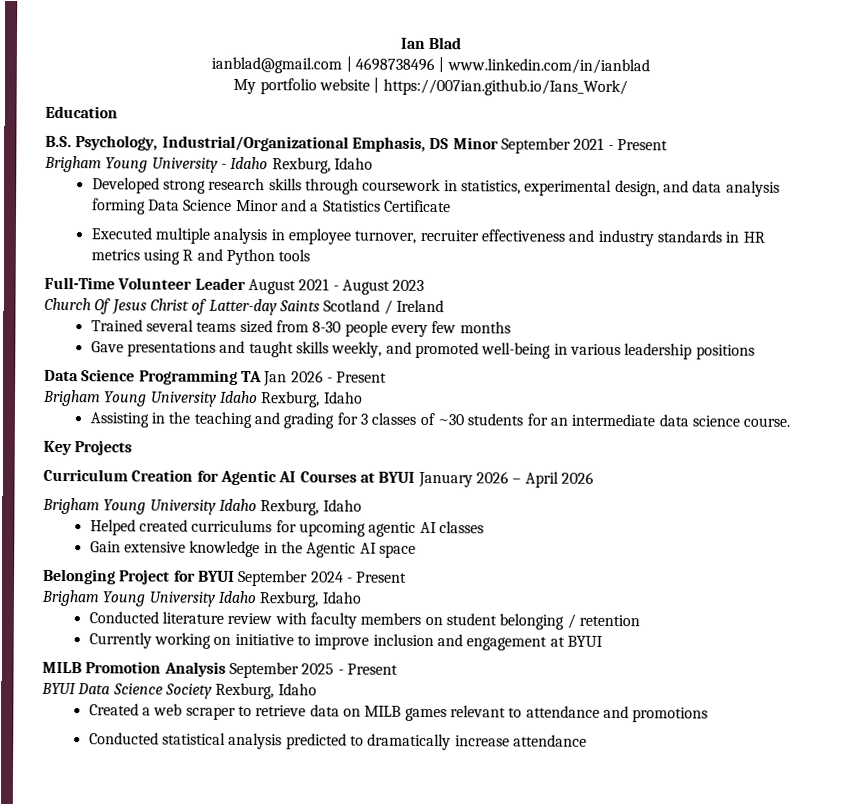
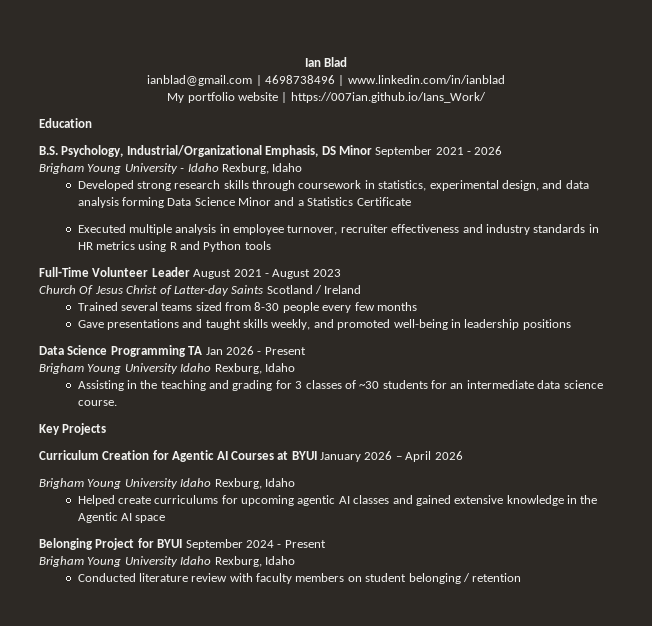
[616,139,668,151] Present -> [474,146,503,155] 2026
[569,343,621,356] various -> (461, 323) none
[139,519,189,532] created -> [117,496,151,504] create
[89,541,121,553] // Gain -> [392,495,451,506] and gained
[88,632,603,651] [42,661,398,679] [41,682,317,700] [88,703,709,723] [88,732,588,751] // Currently working on initiative to improve inclusion and engagement at BYUI // MILB Promotion Analysis September 2025 - Present // BYUI Data Science Society Rexburg, Idaho // Created a web scraper to retrieve data on MILB games relevant to attendance and promotions // Conducted statistical analysis predicted to dramatically increase attendance -> (522, 577) none

